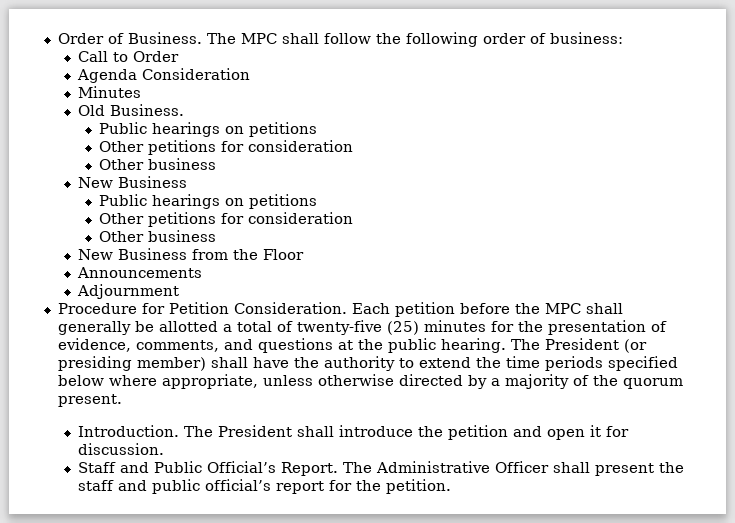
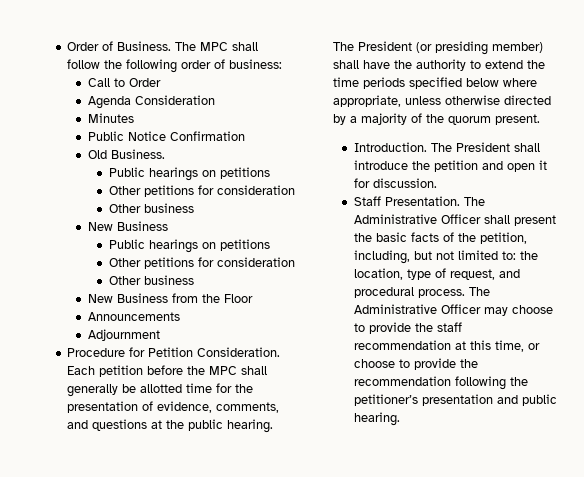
(142, 92) none -> [88,131,246,141] // Public Notice Confirmation
[222,320,486,335] a total of twenty-five (25) minutes -> [186,383,213,393] time
[120,461,339,476] and Public Official’s Report. -> [385,196,461,206] Presentation.
[78,479,452,494] staff and public official’s report for the petition. -> [376,232,528,244] [354,250,539,264] [354,268,521,280] [354,287,491,298] [354,304,554,316] [354,322,463,334] [354,340,541,352] [354,358,479,370] [354,376,529,390] [354,394,558,406] [354,412,401,426] basic facts of the petition, including, but not limited to: the location, type of request, and procedural process. The Administrative Officer may choose to provide the staff recommendation at this time, or choose to provide the recommendation following the petitioner’s presentation and public hearing.

